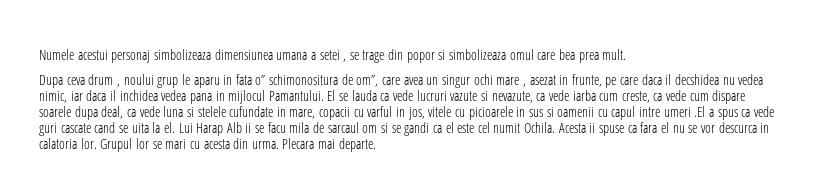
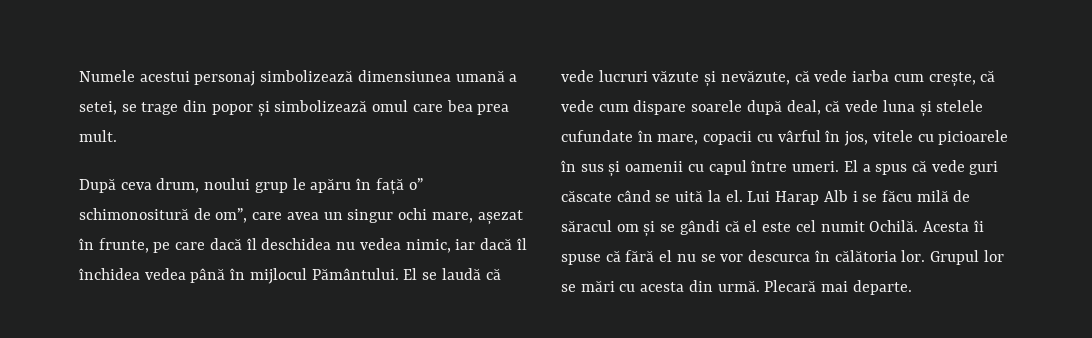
[153,49,347,62] simbolizeaza dimensiunea umana a setei , -> [260,70,518,82] [79,101,117,115] simbolizează dimensiunea umană a setei,
[438,49,507,60] si simbolizeaza -> [257,100,368,117] și simbolizează
[39,74,339,88] Dupa ceva drum , noului grup le aparu in fata o” schimonositura -> [79,178,423,195] [79,208,189,220] După ceva drum, noului grup le apăru în față o” schimonositură
[496,74,764,88] [39,90,546,104] mare , asezat in frunte, pe care daca il decshidea nu vedea nimic, iar daca il inchidea vedea pana in mijlocul Pamantului. El se lauda ca vede lucruri vazute si nevazute, ca -> [431,210,523,225] [79,238,527,253] [79,268,501,284] [561,70,810,87] mare, așezat în frunte, pe care dacă îl deschidea nu vedea nimic, iar dacă îl închidea vedea până în mijlocul Pământului. El se laudă că vede lucruri văzute și nevăzute, că
[621,91,663,103] creste, ca -> [928,70,996,87] crește, că
[74,106,136,120] dupa deal, ca -> [746,100,841,115] după deal, că
[186,107,194,117] si -> [919,101,932,117] și
[276,107,286,117] in -> [637,130,653,142] în
[367,106,406,117] varful in -> [777,130,841,142] vârful în
[516,106,706,120] in sus si oamenii cu capul intre umeri .El -> [561,160,858,177] în sus și oamenii cu capul între umeri. El
[741,109,751,117] ca -> [911,160,927,172] că
[60,122,149,133] cascate cand se uita -> [561,190,704,202] căscate când se uită
[245,122,658,136] ii se facu mila de sarcaul om si se gandi ca el este cel numit Ochila. Acesta ii spuse ca fara -> [852,190,971,202] [561,220,984,237] [561,250,655,265] i se făcu milă de săracul om și se gândi că el este cel numit Ochilă. Acesta îi spuse că fără
[760,123,770,133] [39,138,77,149] in calatoria -> [814,250,897,262] în călătoria
[165,139,187,149] mari -> [580,280,615,292] mări
[251,138,315,149] urma. Plecara -> [717,280,817,292] urmă. Plecară

